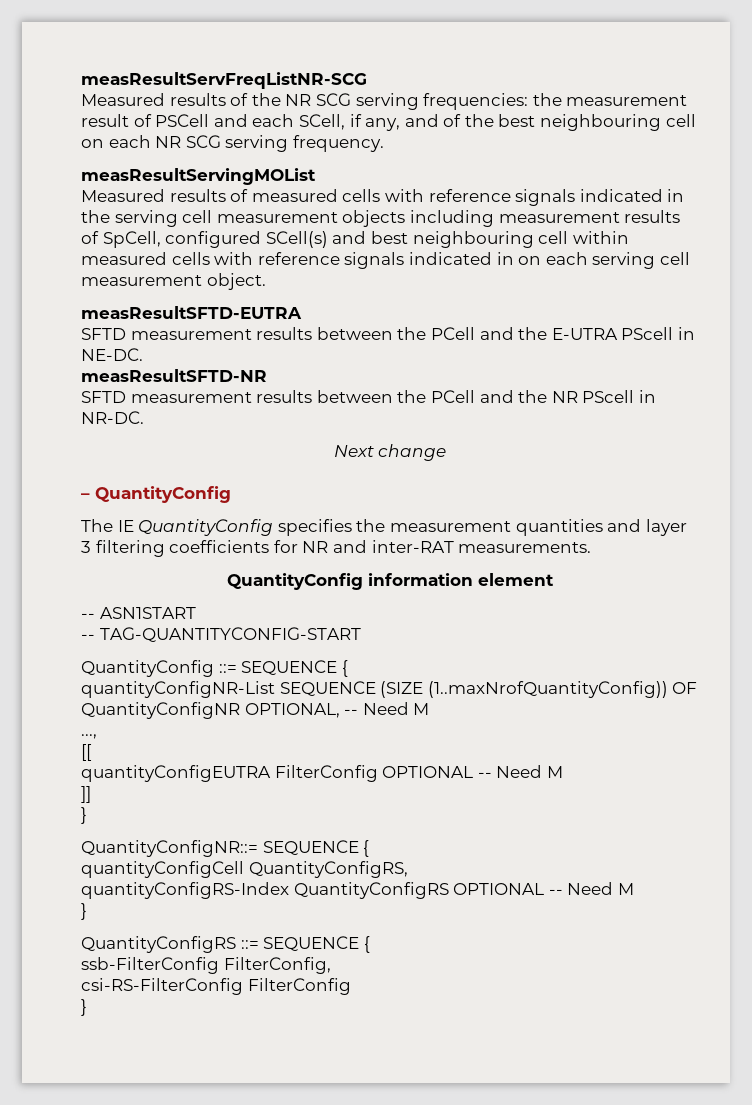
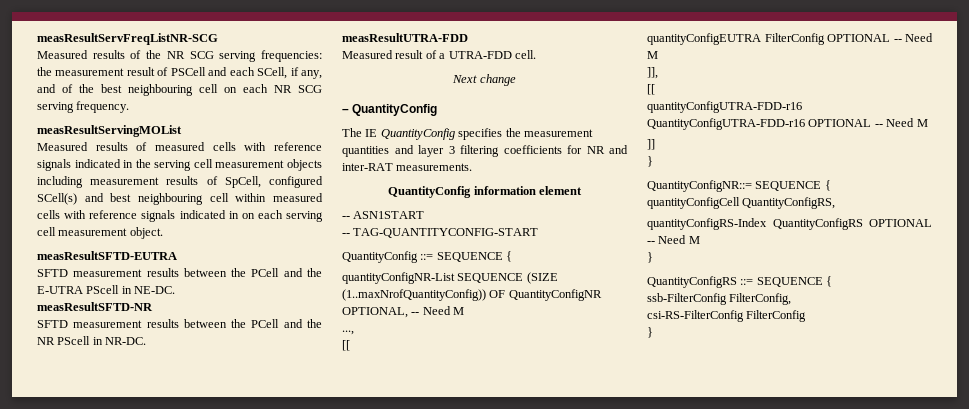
(144, 417) none -> [342,33,468,42] [342,50,536,59] // measResultUTRA-FDD // Measured result of a UTRA-FDD cell.
(563, 772) none -> [647,67,658,79] [647,84,655,95] [647,101,802,113] [647,118,928,130] // ]], // [[ // quantityConfigUTRA-FDD-r16 QuantityConfigUTRA-FDD-r16 OPTIONAL -- Need M

